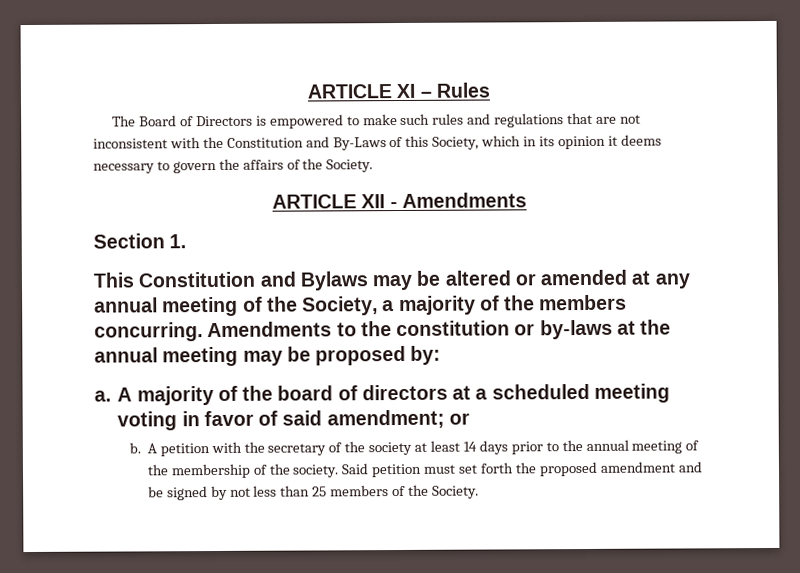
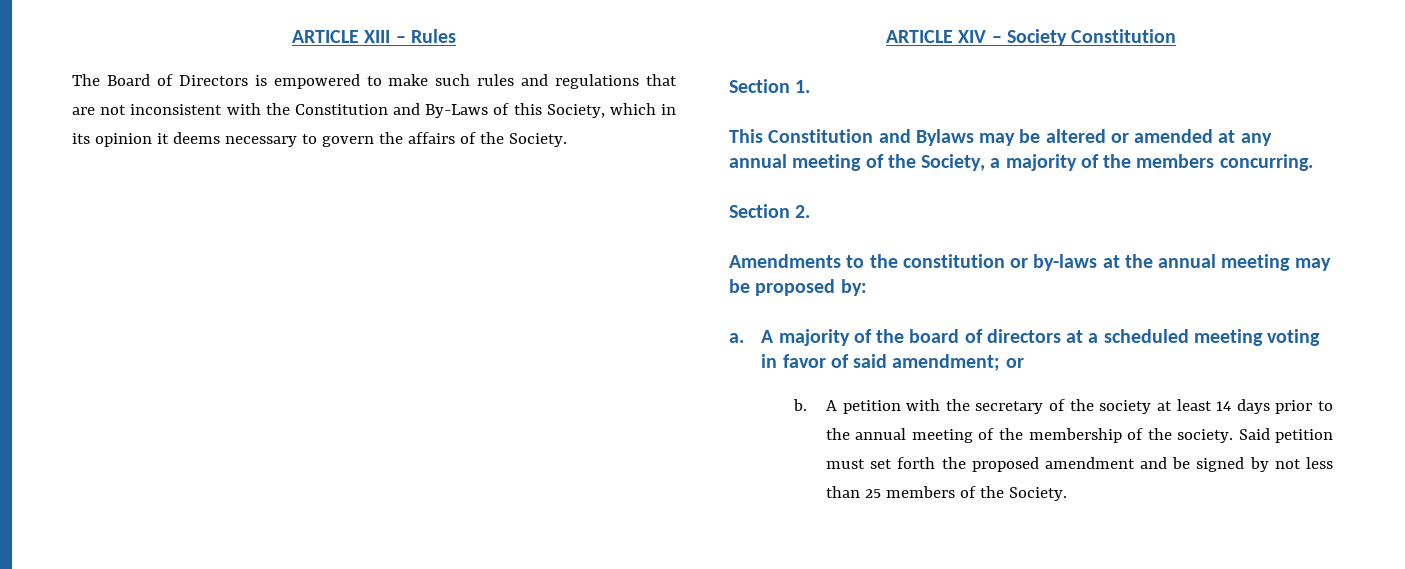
[307,83,416,99] ARTICLE XI -> [292,30,391,43] ARTICLE XIII
[361,192,527,209] XII - Amendments -> [958,29,1177,46] XIV – Society Constitution
(203, 332) none -> [729,204,811,218] // Section 2. //

